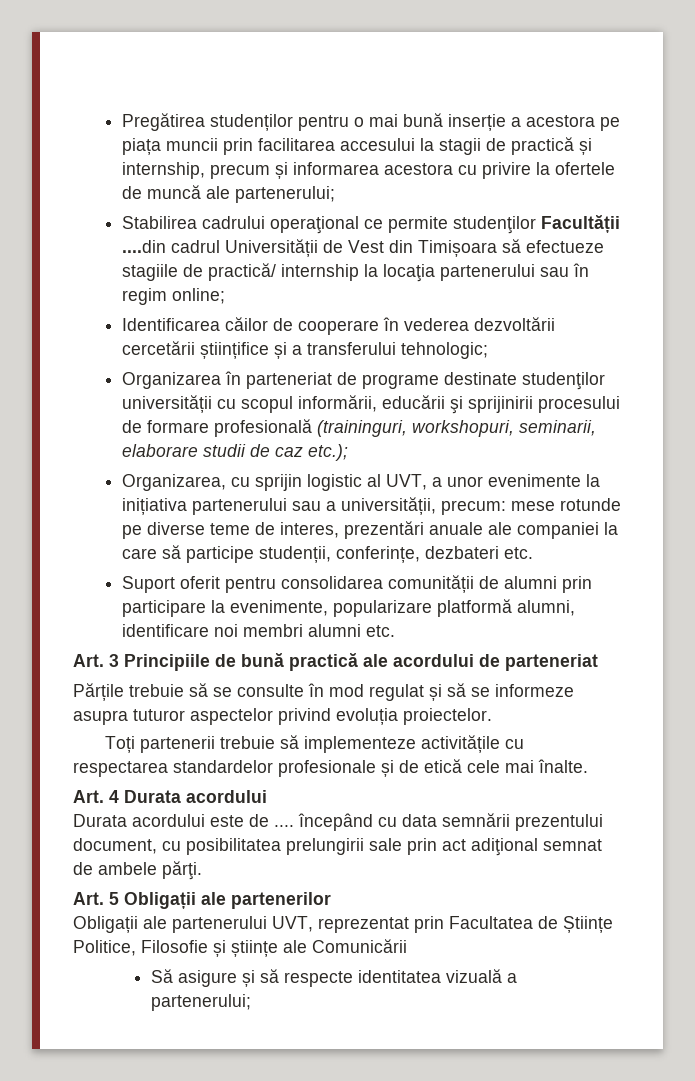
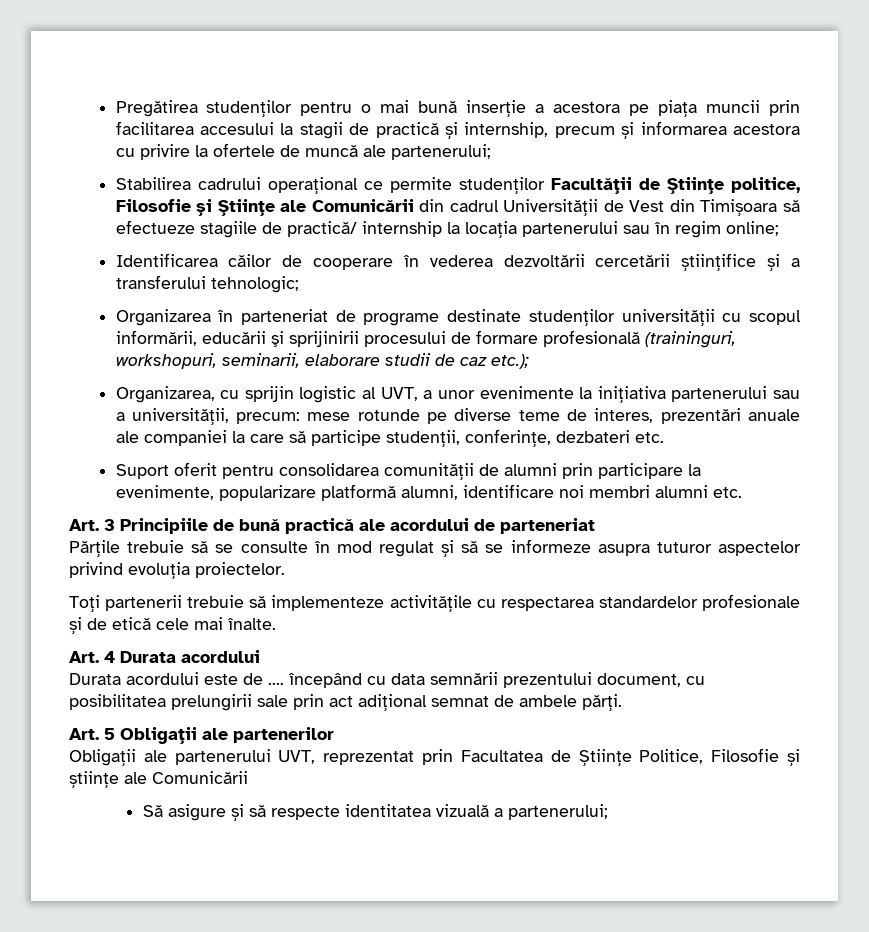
[121,240,166,253] ....din -> [638,177,801,194] [115,199,445,216] de Științe politice, Filosofie și Științe ale Comunicării din

